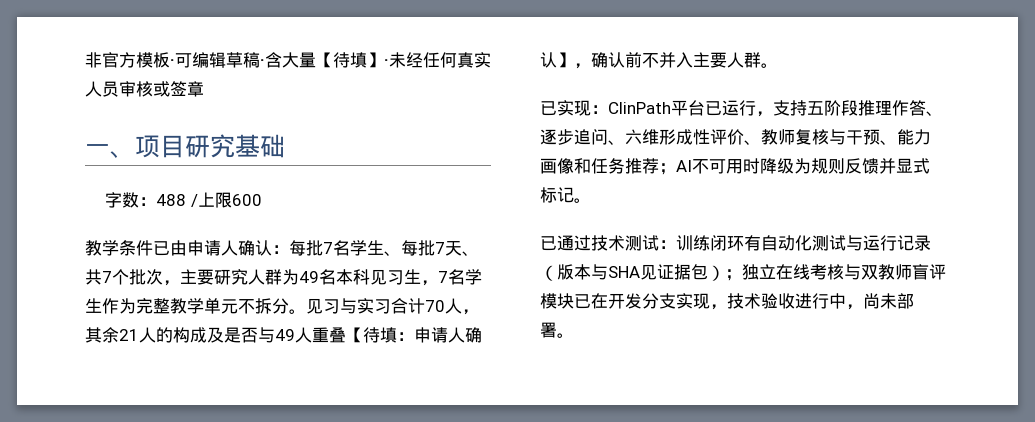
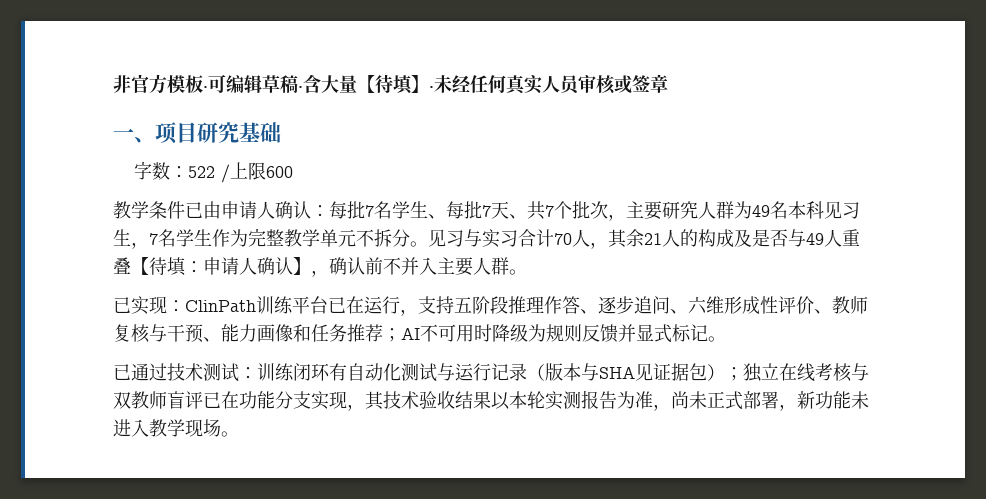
[156,194,187,206] 488 -> [188,166,216,178] 522
[671,100,722,116] 平台已 -> [256,296,364,314] 训练平台已在
[540,293,642,309] 模块已在开发 -> [203,391,275,409] 已在功能
(727, 307) none -> [365,391,384,410] 其
[795,293,914,310] [540,322,557,338] 进行中，尚未部署 -> [455,390,869,411] [113,419,221,437] 结果以本轮实测报告为准，尚未正式部署，新功能未进入教学现场

